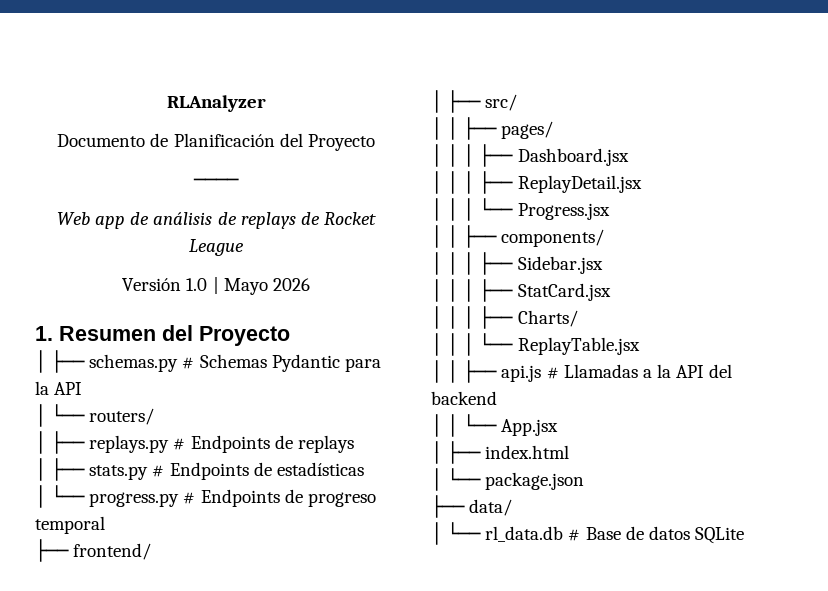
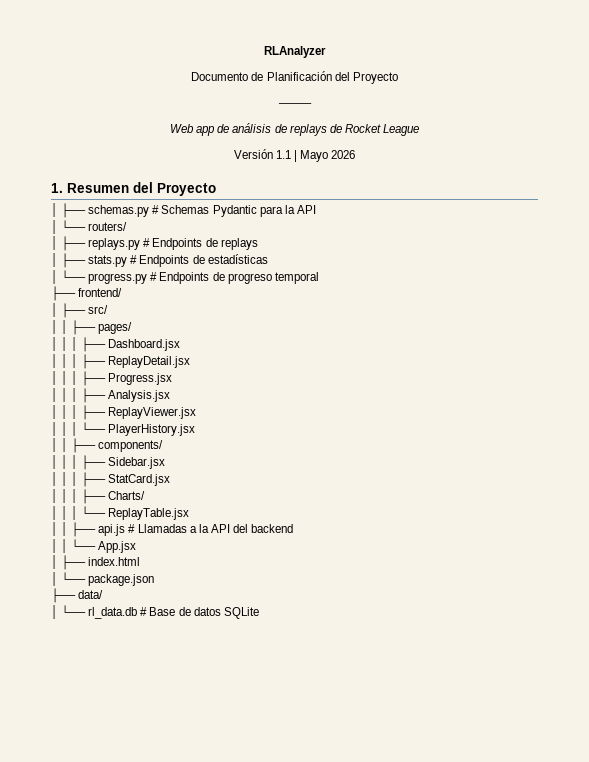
[186,278,208,291] 1.0 -> [275,150,291,159] 1.1
[431,198,610,221] // │ │ │ └── Progress.jsx -> [51,371,173,386] [51,388,171,403] [51,405,197,420] [51,422,196,436] // │ │ │ ├── Progress.jsx // │ │ │ ├── Analysis.jsx // │ │ │ ├── ReplayViewer.jsx // │ │ │ └── PlayerHistory.jsx

